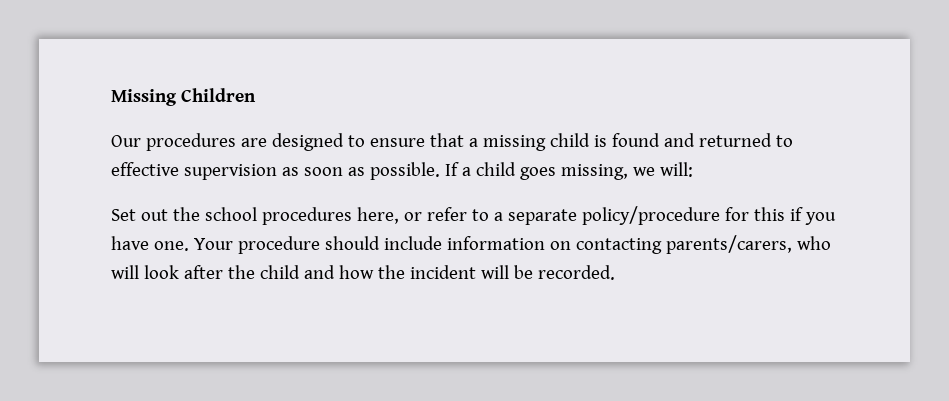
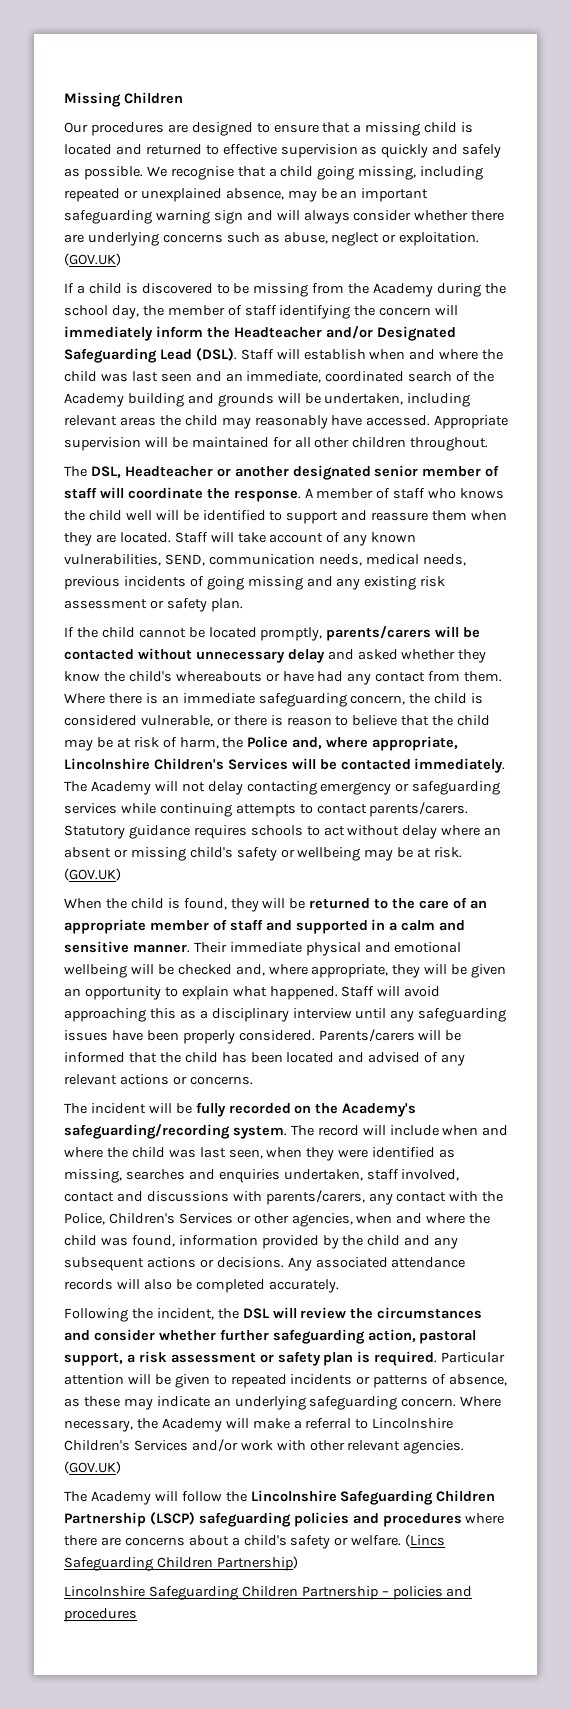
[611,133,660,147] found -> [64,144,112,155] located
[303,162,693,180] [111,206,836,225] [111,235,831,254] [111,265,615,280] soon as possible. If a child goes missing, we will: // Set out the school procedures here, or refer to a separate policy/procedure for this if you have one. Your procedure should include information on contacting parents/carers, who will look after the child and how the incident will be recorded. -> [381,144,502,158] [64,166,484,180] [64,188,429,202] [64,210,505,224] [64,232,480,246] [64,253,121,266] [64,283,506,297] [64,305,459,319] [64,326,456,341] [64,348,504,363] [64,371,495,383] [64,393,471,407] [64,415,509,429] [64,437,489,451] [64,465,500,480] [64,487,505,502] [64,510,508,524] [64,532,417,546] [64,554,466,566] [64,576,446,590] [64,598,243,612] [64,626,481,641] [64,648,487,663] [64,671,503,685] [64,693,484,707] [64,715,491,727] [64,736,459,751] [64,758,506,773] [64,781,501,795] [64,802,469,817] [64,825,502,839] [64,847,463,861] [64,868,121,881] [64,897,487,912] [64,919,466,934] [64,941,462,956] [64,964,507,978] [64,986,441,1000] [64,1008,507,1022] [64,1029,462,1044] [64,1052,466,1066] [64,1074,253,1085] [64,1102,417,1117] [64,1124,509,1139] [64,1147,456,1161] [64,1169,460,1183] [64,1190,504,1205] [64,1213,491,1227] [64,1235,459,1249] [64,1257,466,1271] [64,1279,339,1293] [64,1307,483,1322] [64,1329,477,1344] [64,1351,506,1366] [64,1374,508,1388] [64,1396,502,1410] [64,1418,454,1432] [64,1439,465,1454] [64,1461,121,1474] [64,1490,496,1505] [64,1512,505,1527] [64,1534,446,1549] [64,1556,298,1571] [64,1586,473,1600] [64,1608,137,1622] quickly and safely as possible. We recognise that a child going missing, including repeated or unexplained absence, may be an important safeguarding warning sign and will always consider whether there are underlying concerns such as abuse, neglect or exploitation. (GOV.UK) // If a child is discovered to be missing from the Academy during the school day, the member of staff identifying the concern will immediately inform the Headteacher and/or Designated Safeguarding Lead (DSL). Staff will establish when and where the child was last seen and an immediate, coordinated search of the Academy building and grounds will be undertaken, including relevant areas the child may reasonably have accessed. Appropriate supervision will be maintained for all other children throughout. // The DSL, Headteacher or another designated senior member of staff will coordinate the response. A member of staff who knows the child well will be identified to support and reassure them when they are located. Staff will take account of any known vulnerabilities, SEND, communication needs, medical needs, previous incidents of going missing and any existing risk assessment or safety plan. // If the child cannot be located promptly, parents/carers will be contacted without unnecessary delay and asked whether they know the child's whereabouts or have had any contact from them. Where there is an immediate safeguarding concern, the child is considered vulnerable, or there is reason to believe that the child may be at risk of harm, the Police and, where appropriate, Lincolnshire Children's Services will be contacted immediately. The Academy will not delay contacting emergency or safeguarding services while continuing attempts to contact parents/carers. Statutory guidance requires schools to act without delay where an absent or missing child's safety or wellbeing may be at risk. (GOV.UK) // When the child is found, they will be returned to the care of an appropriate member of staff and supported in a calm and sensitive manner. Their immediate physical and emotional wellbeing will be checked and, where appropriate, they will be given an opportunity to explain what happened. Staff will avoid approaching this as a disciplinary interview until any safeguarding issues have been properly considered. Parents/carers will be informed that the child has been located and advised of any relevant actions or concerns. // The incident will be fully recorded on the Academy's safeguarding/recording system. The record will include when and where the child was last seen, when they were identified as missing, searches and enquiries undertaken, staff involved, contact and discussions with parents/carers, any contact with the Police, Children's Services or other agencies, when and where the child was found, information provided by the child and any subsequent actions or decisions. Any associated attendance records will also be completed accurately. // Following the incident, the DSL will review the circumstances and consider whether further safeguarding action, pastoral support, a risk assessment or safety plan is required. Particular attention will be given to repeated incidents or patterns of absence, as these may indicate an underlying safeguarding concern. Where necessary, the Academy will make a referral to Lincolnshire Children's Services and/or work with other relevant agencies. (GOV.UK) // The Academy will follow the Lincolnshire Safeguarding Children Partnership (LSCP) safeguarding policies and procedures where there are concerns about a child's safety or welfare. (Lincs Safeguarding Children Partnership) // Lincolnshire Safeguarding Children Partnership – policies and procedures

